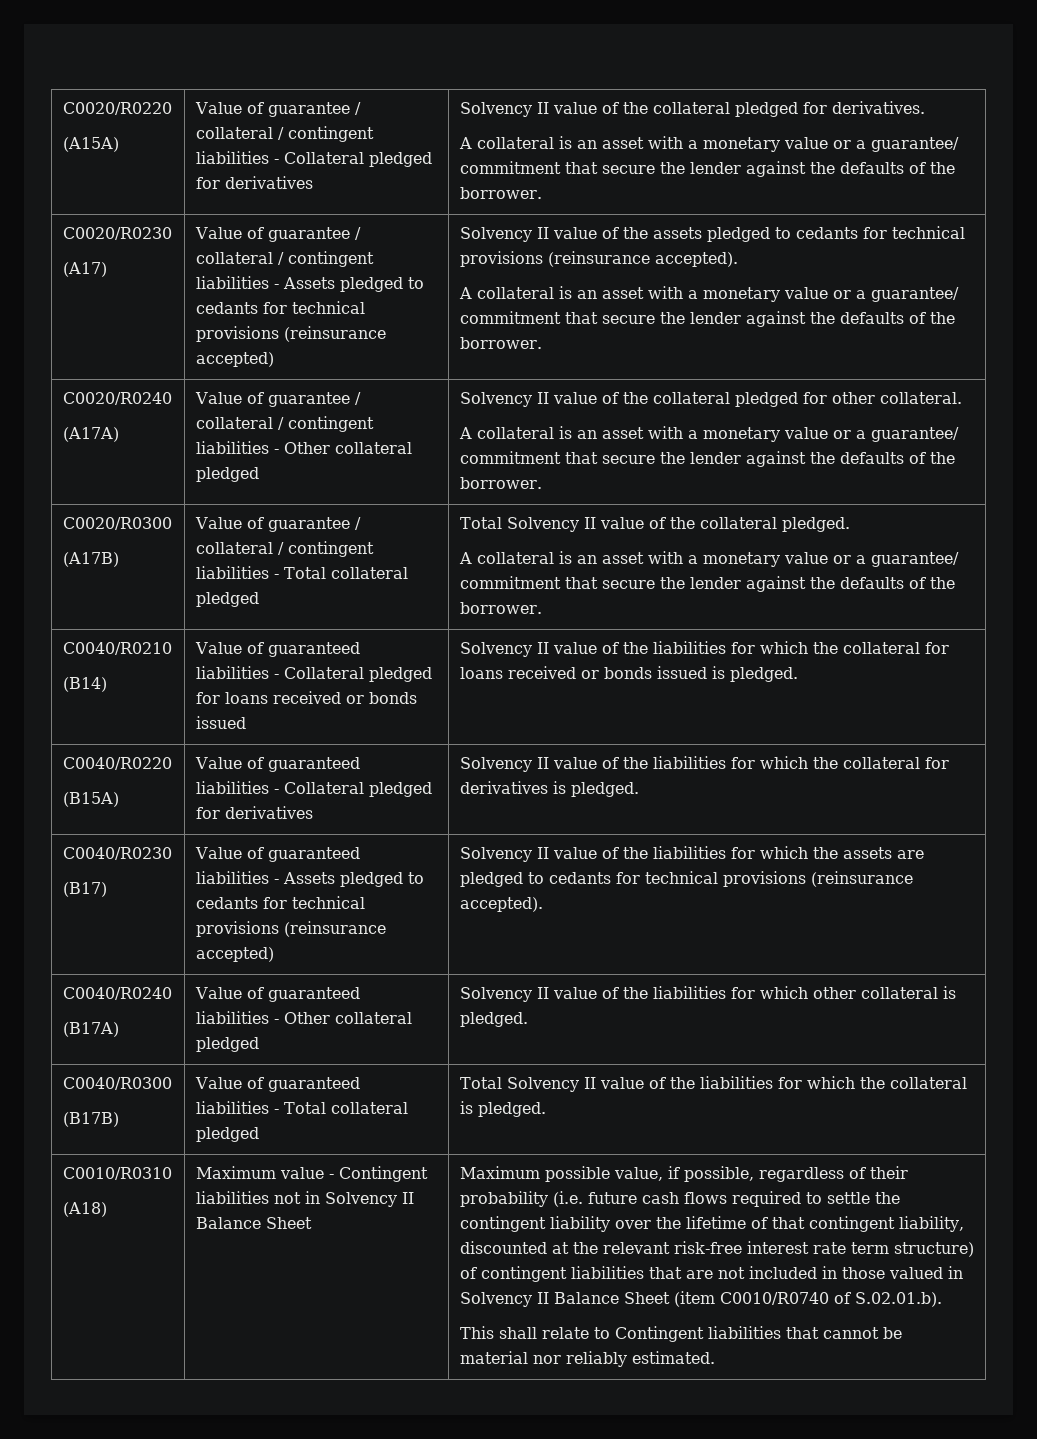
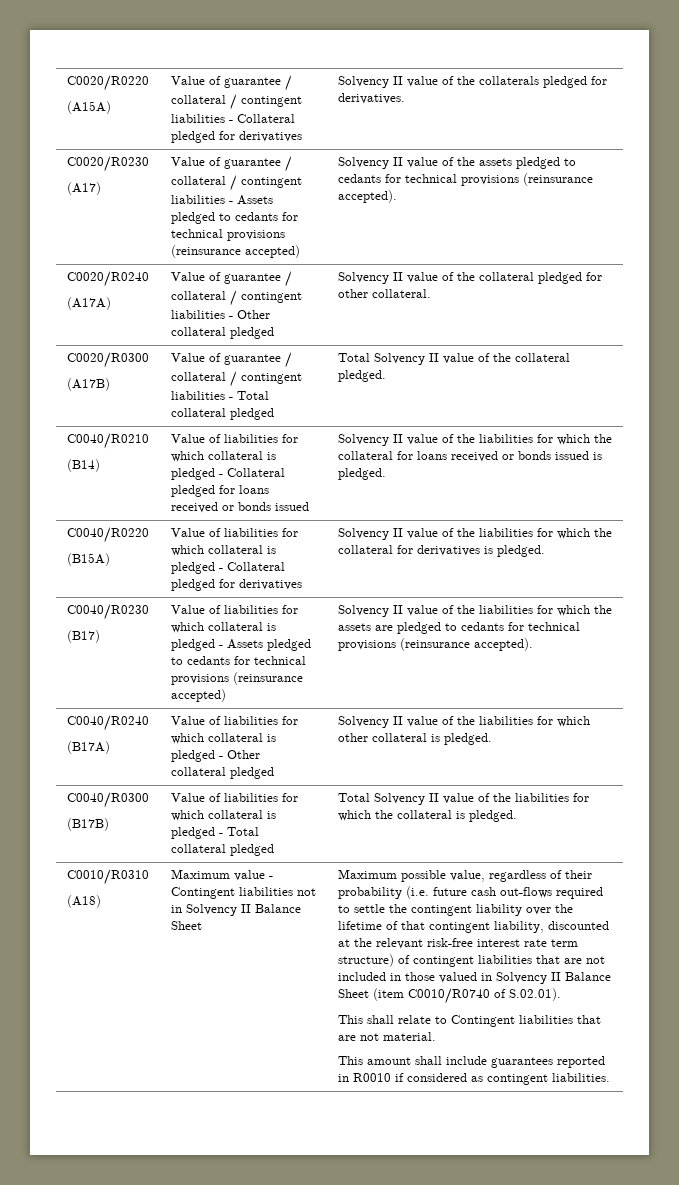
[652,102,730,114] collateral -> [478,76,539,85] collaterals
[458,136,959,152] [459,161,955,177] [459,187,542,199] // A collateral is an asset with a monetary value or a guarantee/ commitment that secure the lender against the defaults of the borrower. -> (405, 98) none
[458,286,959,302] [459,311,955,327] [459,337,542,349] // A collateral is an asset with a monetary value or a guarantee/ commitment that secure the lender against the defaults of the borrower. -> (397, 196) none
[458,426,959,442] [459,451,955,467] [459,477,542,489] // A collateral is an asset with a monetary value or a guarantee/ commitment that secure the lender against the defaults of the borrower. -> (431, 293) none
[458,551,959,567] [459,576,955,592] [459,602,542,614] [62,642,172,655] [62,677,107,692] [194,642,360,657] [195,666,269,679] // A collateral is an asset with a monetary value or a guarantee/ commitment that secure the lender against the defaults of the borrower. // C0040/R0210 // (B14) | Value of guaranteed liabilities -> [66,433,149,449] [66,459,100,472] [170,434,298,443] [170,451,276,462] [170,468,215,480] // C0040/R0210 // (B14) | Value of liabilities for which collateral is pledged
[267,757,360,772] [195,781,269,794] guaranteed liabilities -> [223,528,298,537] [170,545,276,556] [170,562,215,574] liabilities for which collateral is pledged
[267,847,360,862] [195,871,269,884] guaranteed liabilities -> [223,605,298,614] [170,622,276,633] [170,639,215,651] liabilities for which collateral is pledged
[267,987,360,1002] [195,1011,269,1024] guaranteed liabilities -> [223,716,298,725] [170,733,276,744] [170,750,215,762] liabilities for which collateral is pledged
[267,1077,360,1092] [195,1101,269,1114] guaranteed liabilities -> [223,793,298,802] [170,810,276,821] [170,827,215,839] liabilities for which collateral is pledged
[667,1166,754,1182] if possible, -> (485, 876) none
[683,1192,727,1204] flows -> [499,887,552,898] out-flows
[854,1292,942,1307] S.02.01.b). -> [508,988,561,1001] S.02.01).
[822,1327,902,1339] [459,1351,715,1367] cannot be material nor reliably estimated. -> [337,1032,436,1041] [337,1056,605,1068] [337,1073,610,1085] are not material. // This amount shall include guarantees reported in R0010 if considered as contingent liabilities.

